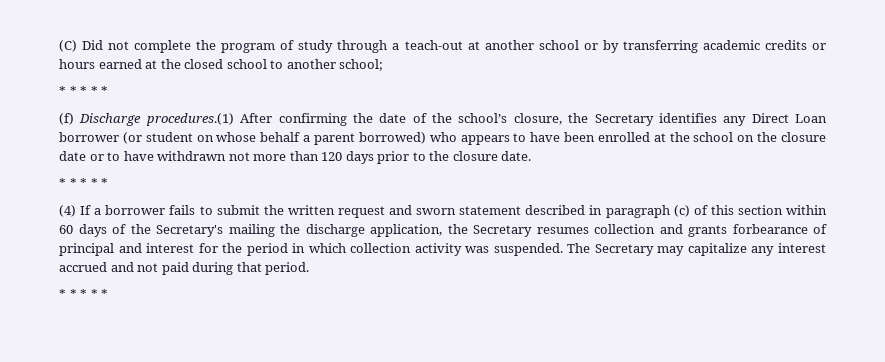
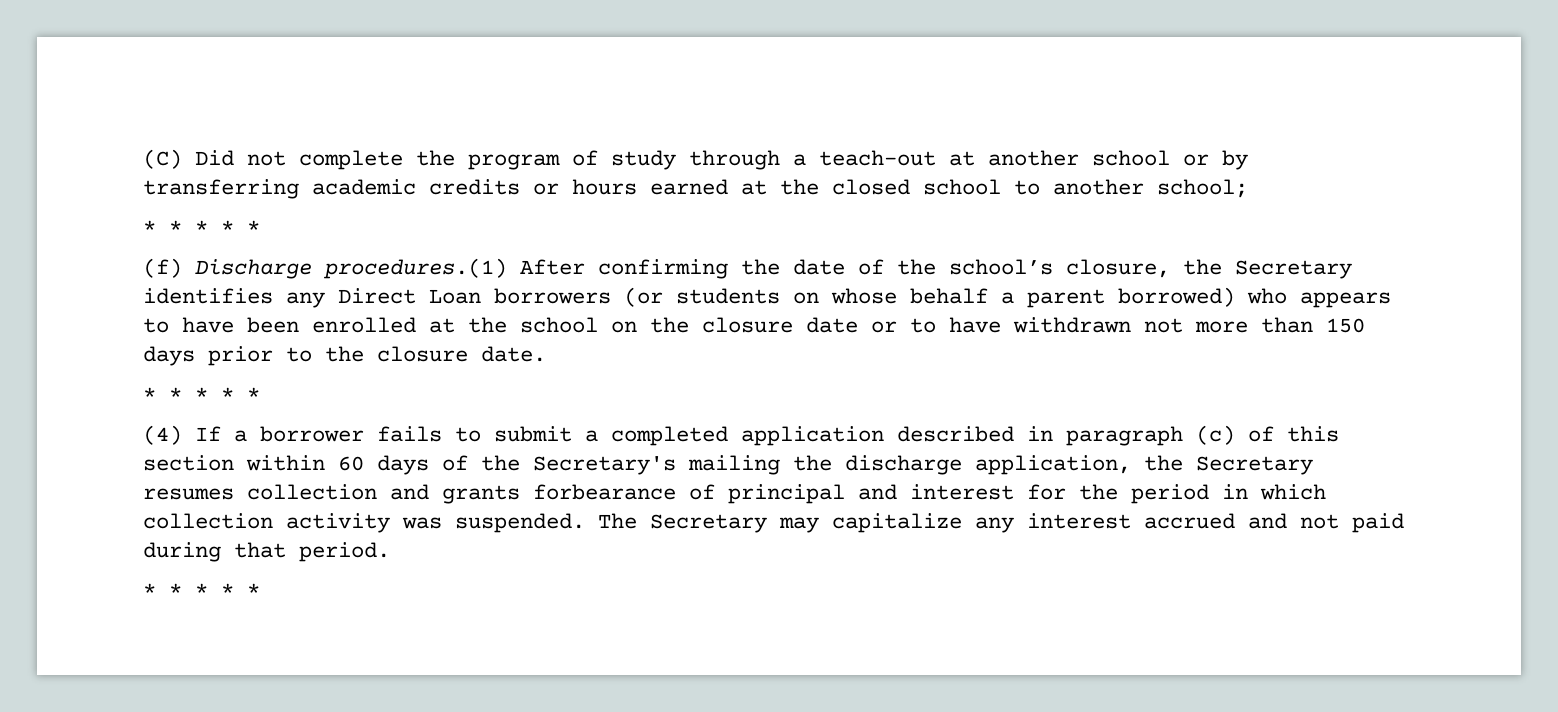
[59,132,193,144] borrower (or student -> [494,287,780,307] borrowers (or students
[321,152,343,161] 120 -> [1326,318,1365,333] 150
[263,205,522,218] the written request and sworn statement -> [585,426,884,446] a completed application

